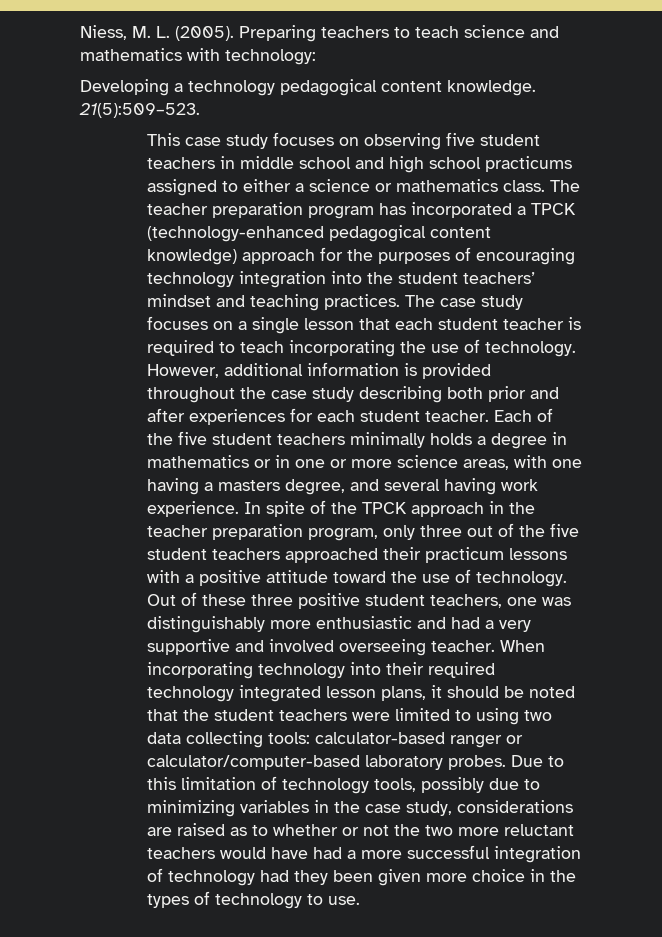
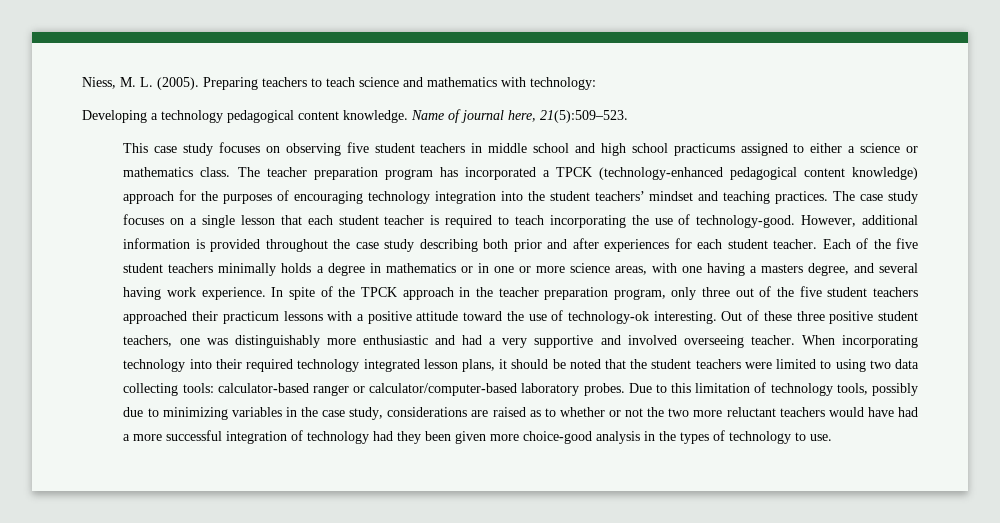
(536, 88) none -> [411,109,536,123] Name of journal here,
[484,341,576,357] technology. -> [696,215,796,228] technology-good.
[475,571,567,587] technology. -> [567,311,717,324] technology-ok interesting.
[471,869,525,882] choice -> [523,431,641,444] choice-good analysis

